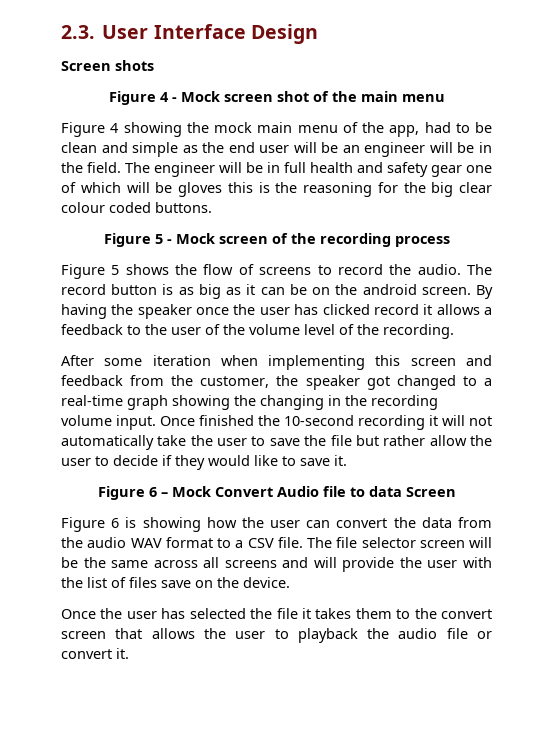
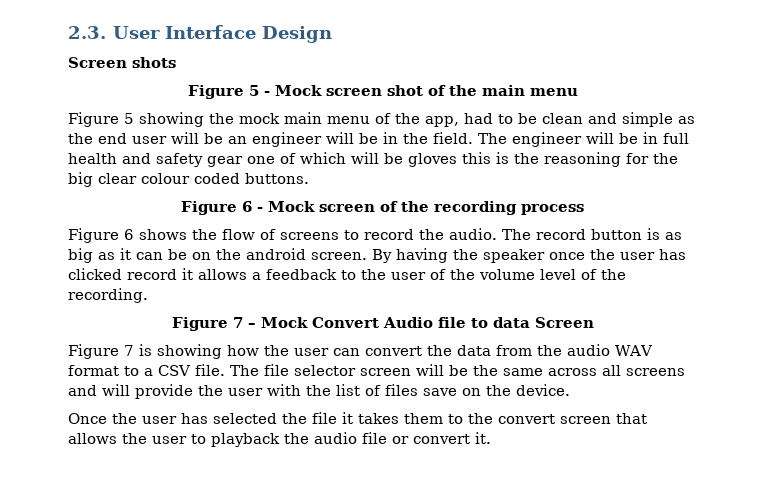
[159,92,169,102] 4 -> [248,85,259,96] 5
[110,123,119,133] 4 -> [124,113,134,124] 5
[154,234,163,244] 5 -> [242,201,252,212] 6
[111,265,120,275] 5 -> [124,229,134,240] 6
[61,355,492,370] [61,375,492,390] [61,395,438,410] [61,415,492,430] [61,435,493,450] [61,455,347,470] [97,486,157,500] // After some iteration when implementing this screen and feedback from the customer, the speaker got changed to a real-time graph showing the changing in the recording volume input. Once finished the 10-second recording it will not automatically take the user to save the file but rather allow the user to decide if they would like to save it. // Figure 6 -> [171,317,243,331] // Figure 7
[111,518,120,528] 6 -> [124,345,134,356] 7

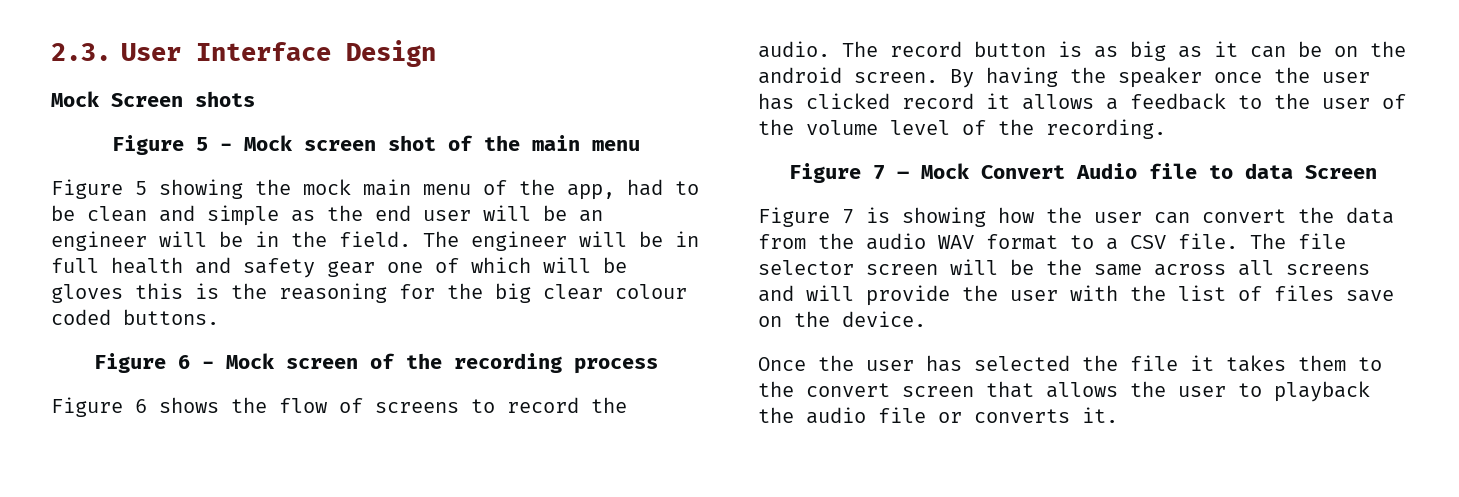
(333, 34) none -> [51,91,100,107] Mock
[413,434,470,444] convert -> [974,409,1070,423] converts

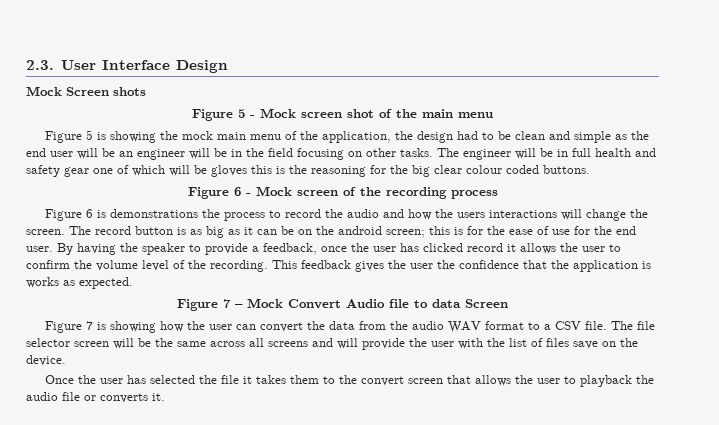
(147, 188) none -> [97,132,107,140] is
[567,184,615,200] app, -> [322,131,454,143] application, the design
[339,231,411,247] field. -> [268,148,433,160] field focusing on other tasks.
[159,397,627,413] [758,41,830,58] shows the flow of screens to record the audio. -> [97,209,649,221] [26,229,65,235] is demonstrations the process to record the audio and how the users interactions will change the screen.
[854,67,1202,88] screen. By having the speaker -> [386,226,636,238] [26,243,317,255] screen; this is for the ease of use for the end user. By having the speaker to provide a feedback,
[1106,93,1406,110] a feedback to the user of -> [560,243,621,252] [26,260,70,269] the user to confirm
(1166, 129) none -> [272,260,651,272] [26,277,133,289] This feedback gives the user the confidence that the application is works as expected.

